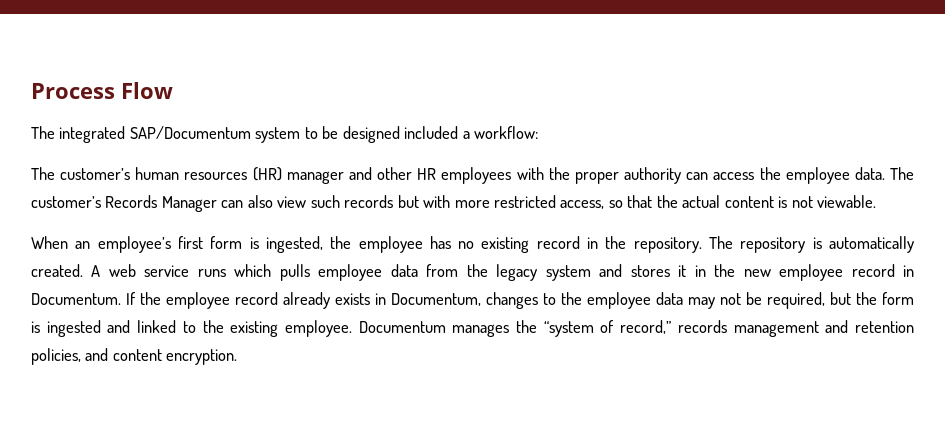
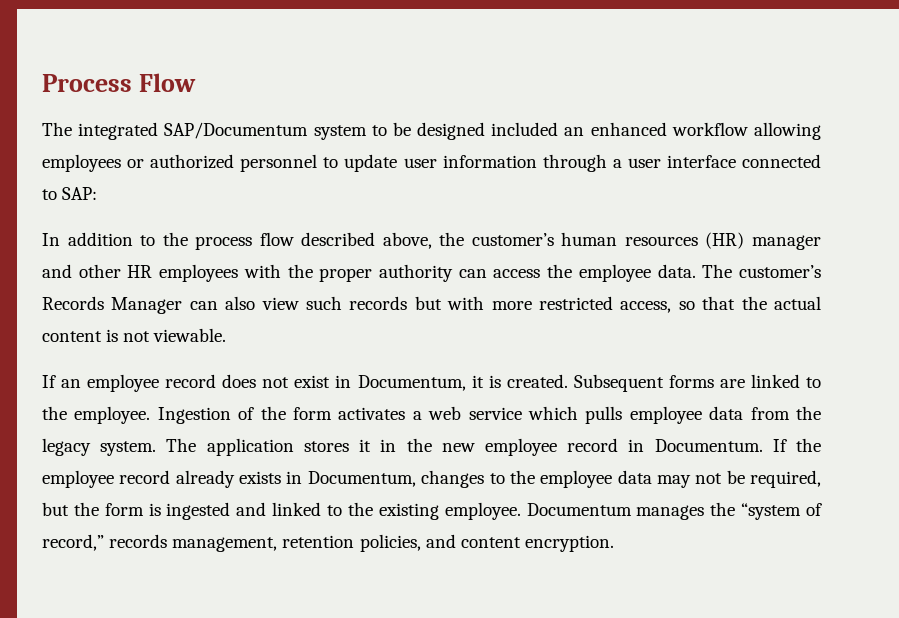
[462,126,539,139] [31,167,55,180] a workflow: // The -> [564,122,822,140] [42,154,821,172] [42,187,98,200] [42,232,465,250] an enhanced workflow allowing employees or authorized personnel to update user information through a user interface connected to SAP: // In addition to the process flow described above, the
[31,236,914,253] [31,264,101,277] When an employee’s first form is ingested, the employee has no existing record in the repository. The repository is automatically created. A -> [42,374,821,392] [42,406,422,424] If an employee record does not exist in Documentum, it is created. Subsequent forms are linked to the employee. Ingestion of the form activates a
[197,269,226,277] runs -> (522, 413) none
[545,264,623,281] system and -> [100,438,294,456] system. The application
[733,320,849,337] management and -> [172,537,278,552] management,

